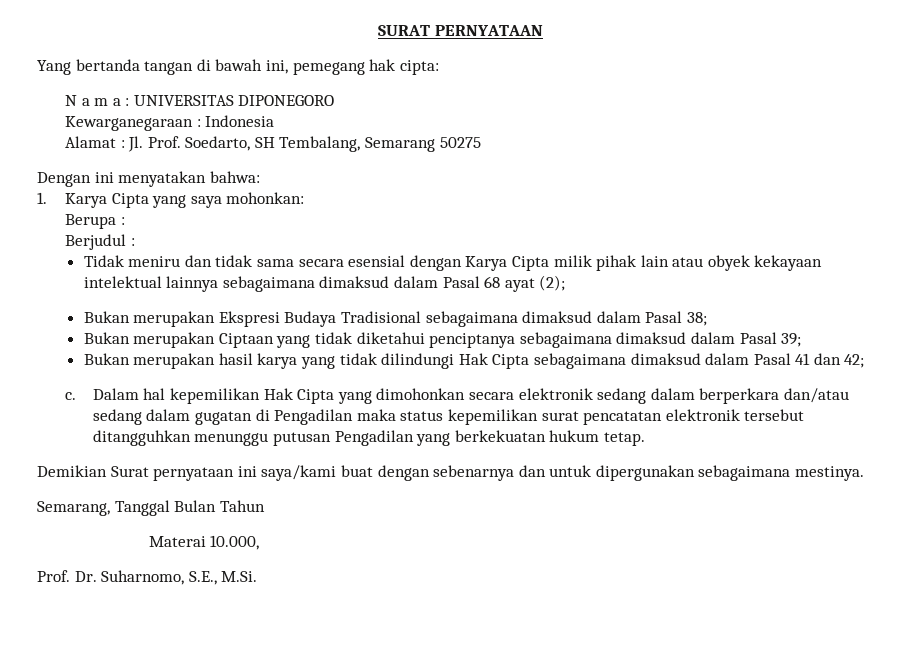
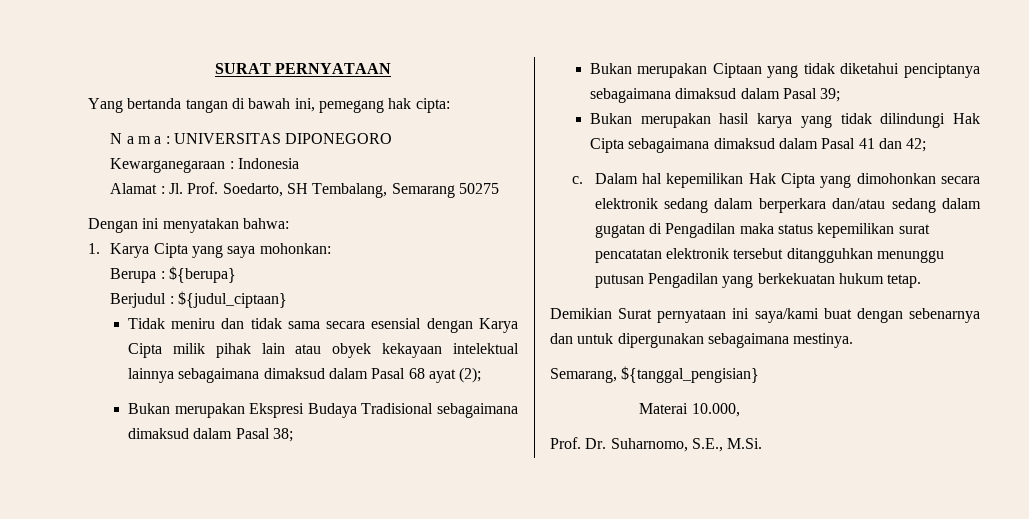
(125, 221) none -> [168,266,236,283] ${berupa}
(135, 242) none -> [177,291,287,308] ${judul_ciptaan}
[114,500,265,516] Tanggal Bulan Tahun -> [621,366,760,383] ${tanggal_pengisian}

